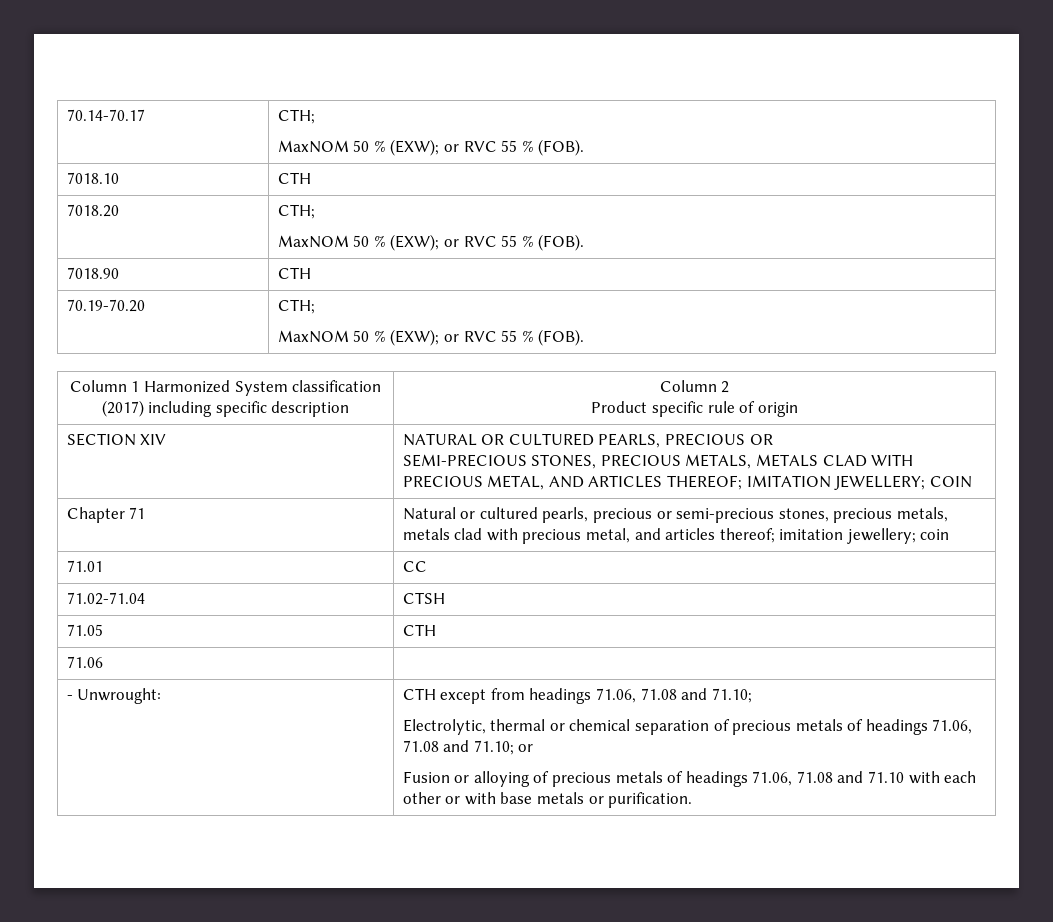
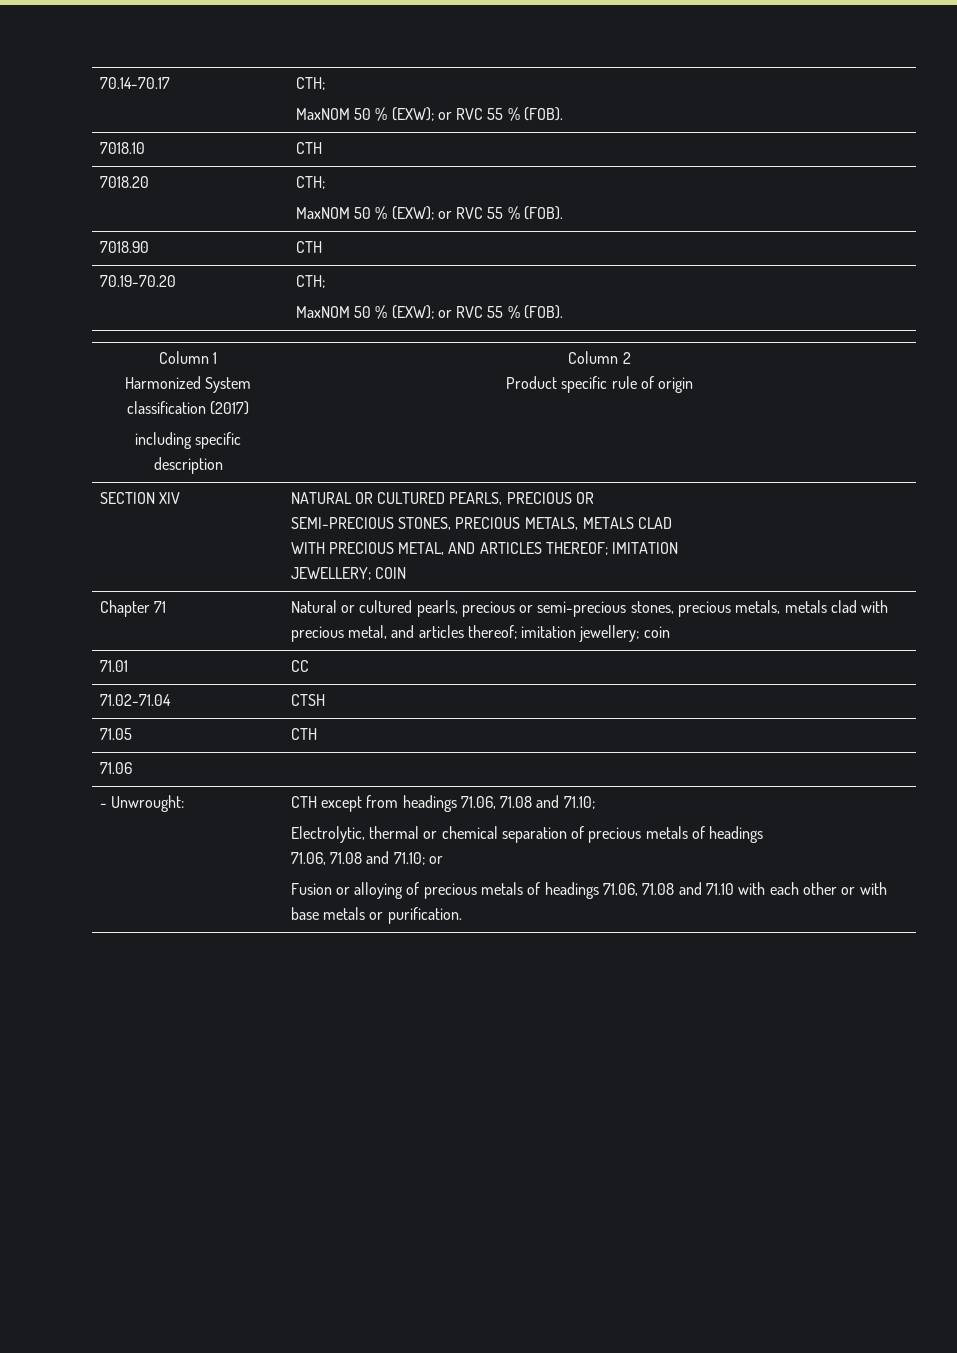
(140, 386) none -> (218, 358) //
(144, 408) none -> (250, 408) //
(867, 461) none -> (673, 523) //
(831, 481) none -> (679, 548) //
(928, 727) none -> (764, 834) //

